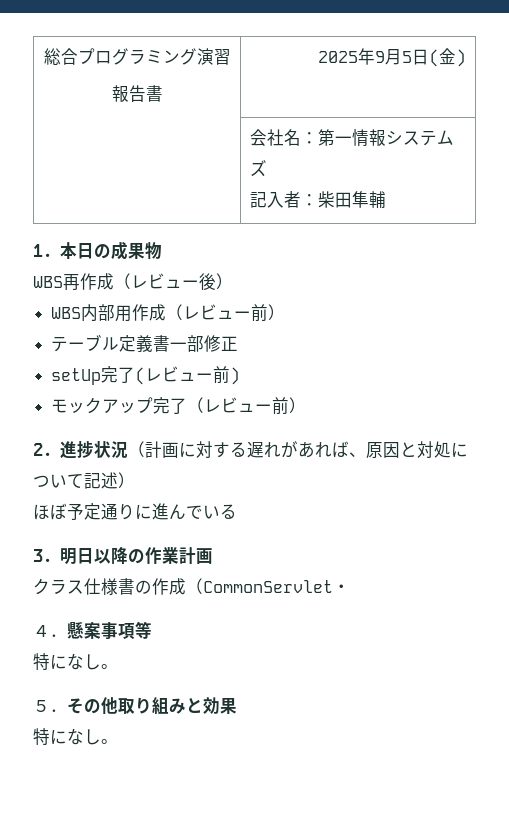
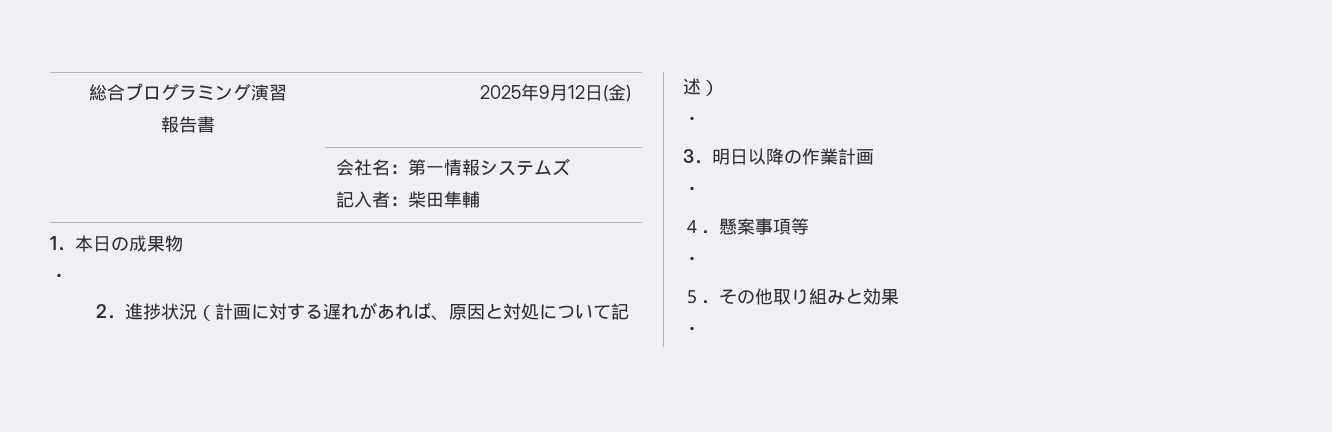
[402,51,413,63] 5 -> [567,85,585,99] 12
[33,273,233,291] [51,304,286,322] [51,334,239,352] [51,366,241,385] [51,397,307,415] WBS再作成（レビュー後） // WBS内部用作成（レビュー前） // テーブル定義書一部修正 // setUp完了(レビュー前) // モックアップ完了（レビュー前） -> [50,273,68,282] ・
[33,503,237,520] ほぼ予定通りに進んでいる -> [683,116,701,125] ・
[33,578,333,595] クラス仕様書の作成（CommonServlet -> (874, 157) none
[33,653,118,670] 特になし。 -> [683,256,701,265] ・
[33,728,118,745] 特になし。 -> [683,326,701,335] ・

